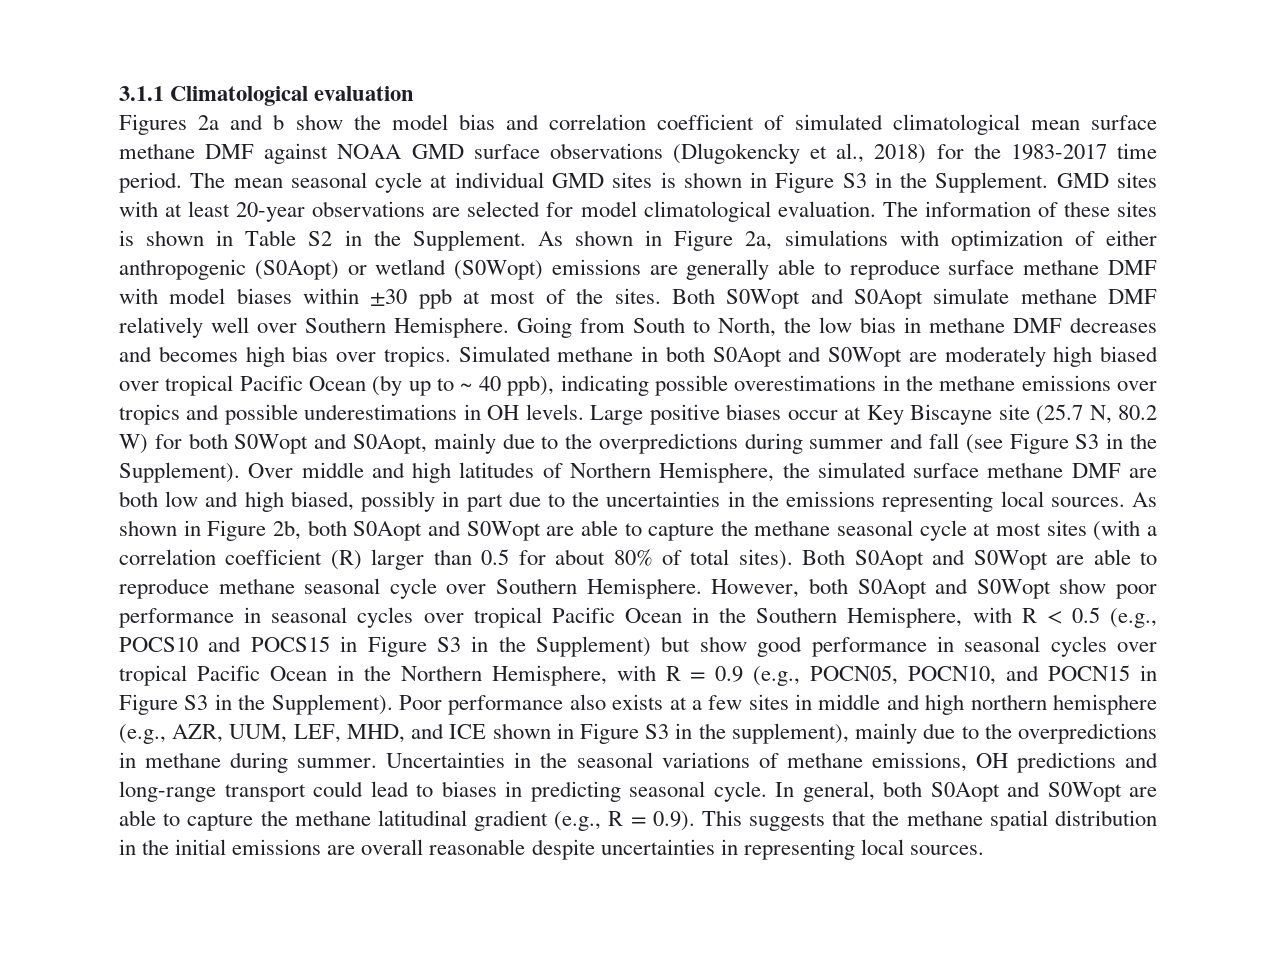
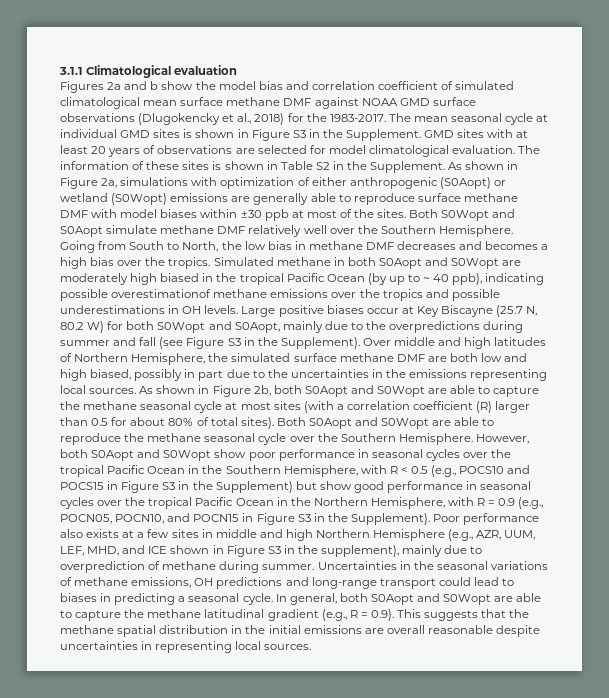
[1010,143,1157,160] [119,172,182,193] 1983-2017 time period. -> [329,114,386,122] 1983-2017.
[236,202,306,222] 20-year -> [91,145,156,157] 20 years of
(297, 328) none -> [357,225,378,234] the
(238, 354) none -> [541,244,549,250] a
(376, 357) none -> [145,257,166,266] the
[119,381,159,391] over -> [202,273,237,282] in the
[734,375,933,391] overestimations in the -> [111,289,212,298] overestimationof
(1158, 386) none -> [359,289,380,298] the
[998,404,1030,420] site -> (494, 311) none
(209, 588) none -> [124,433,145,442] the
(487, 589) none -> [317,433,338,442] the
(464, 618) none -> [491,449,512,458] the
(1157, 647) none -> [125,497,146,506] the
[970,694,1157,715] northern hemisphere -> [316,529,446,541] Northern Hemisphere
[984,723,1157,744] [119,752,136,768] the overpredictions in -> [60,561,161,573] overprediction of
(621, 791) none -> [178,596,186,602] a

